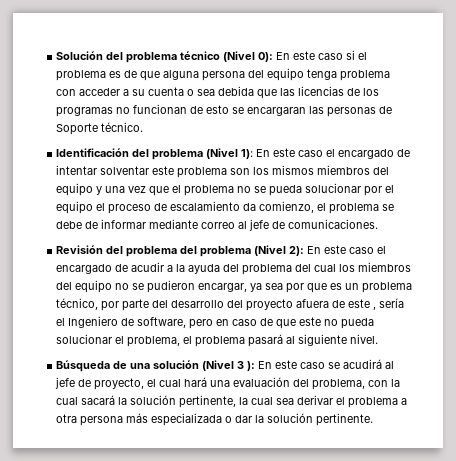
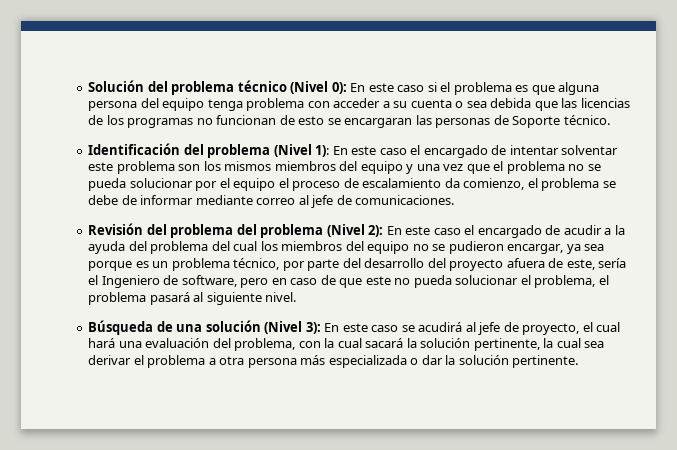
[124,70,138,78] de -> (529, 88) none
[286,283,328,293] por que -> [88,261,133,271] porque
[348,299,377,310] este , -> [566,259,595,270] este,
[237,361,256,371] 3 ): -> [305,322,321,334] 3):

